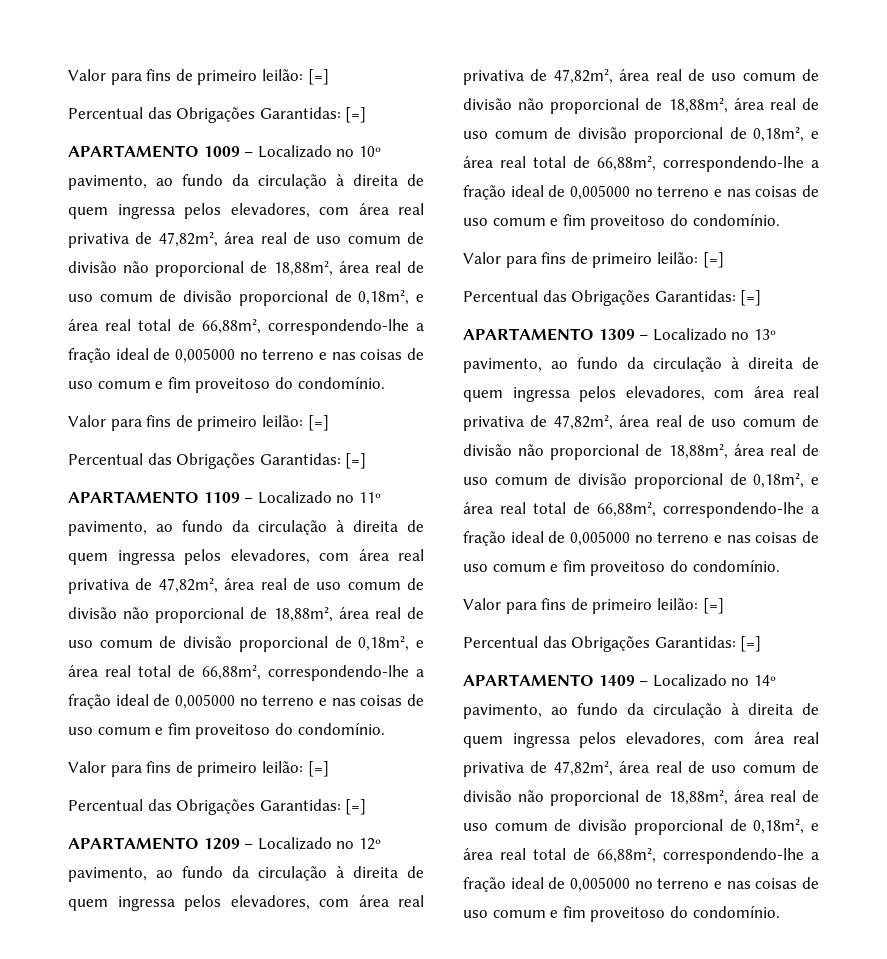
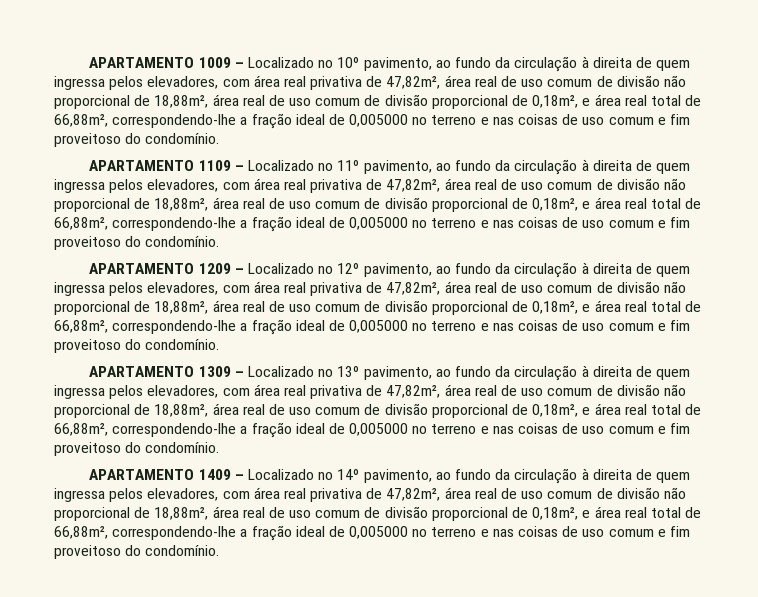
[68,69,329,85] [68,107,367,123] Valor para fins de primeiro leilão: [=] // Percentual das Obrigações Garantidas: [=] // -> (89, 62) none
[68,415,329,431] [68,453,367,469] // Valor para fins de primeiro leilão: [=] // Percentual das Obrigações Garantidas: [=] -> (220, 138) none
[68,761,329,777] [68,799,367,815] // Valor para fins de primeiro leilão: [=] // Percentual das Obrigações Garantidas: [=] -> (220, 241) none
[463,252,724,268] [463,290,762,306] // Valor para fins de primeiro leilão: [=] // Percentual das Obrigações Garantidas: [=] -> (220, 344) none
[463,598,724,614] [463,636,762,652] // Valor para fins de primeiro leilão: [=] // Percentual das Obrigações Garantidas: [=] -> (220, 447) none

